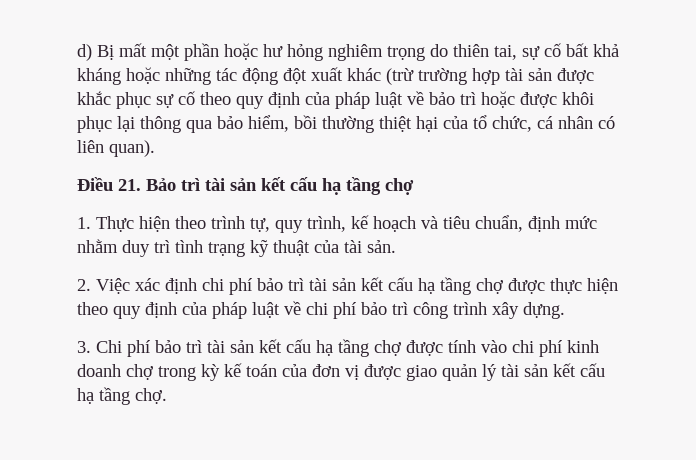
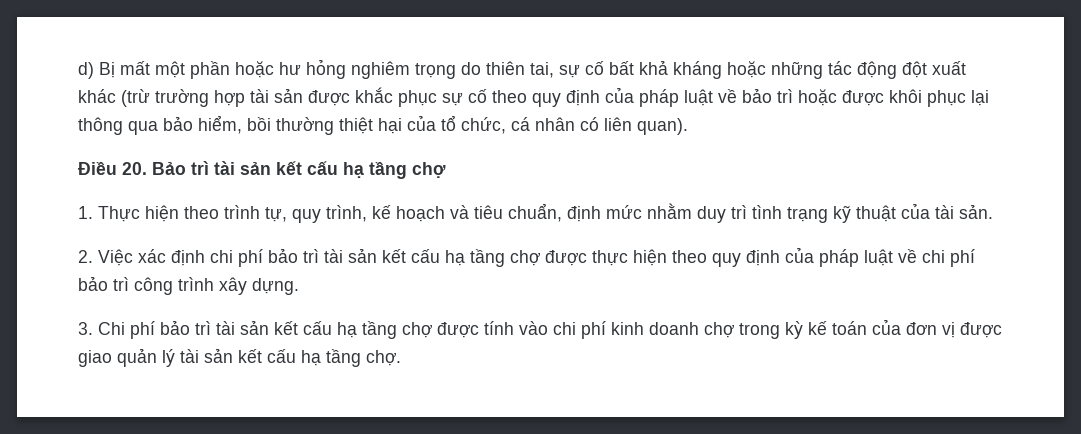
[118,179,141,191] 21. -> [122,162,147,175] 20.

